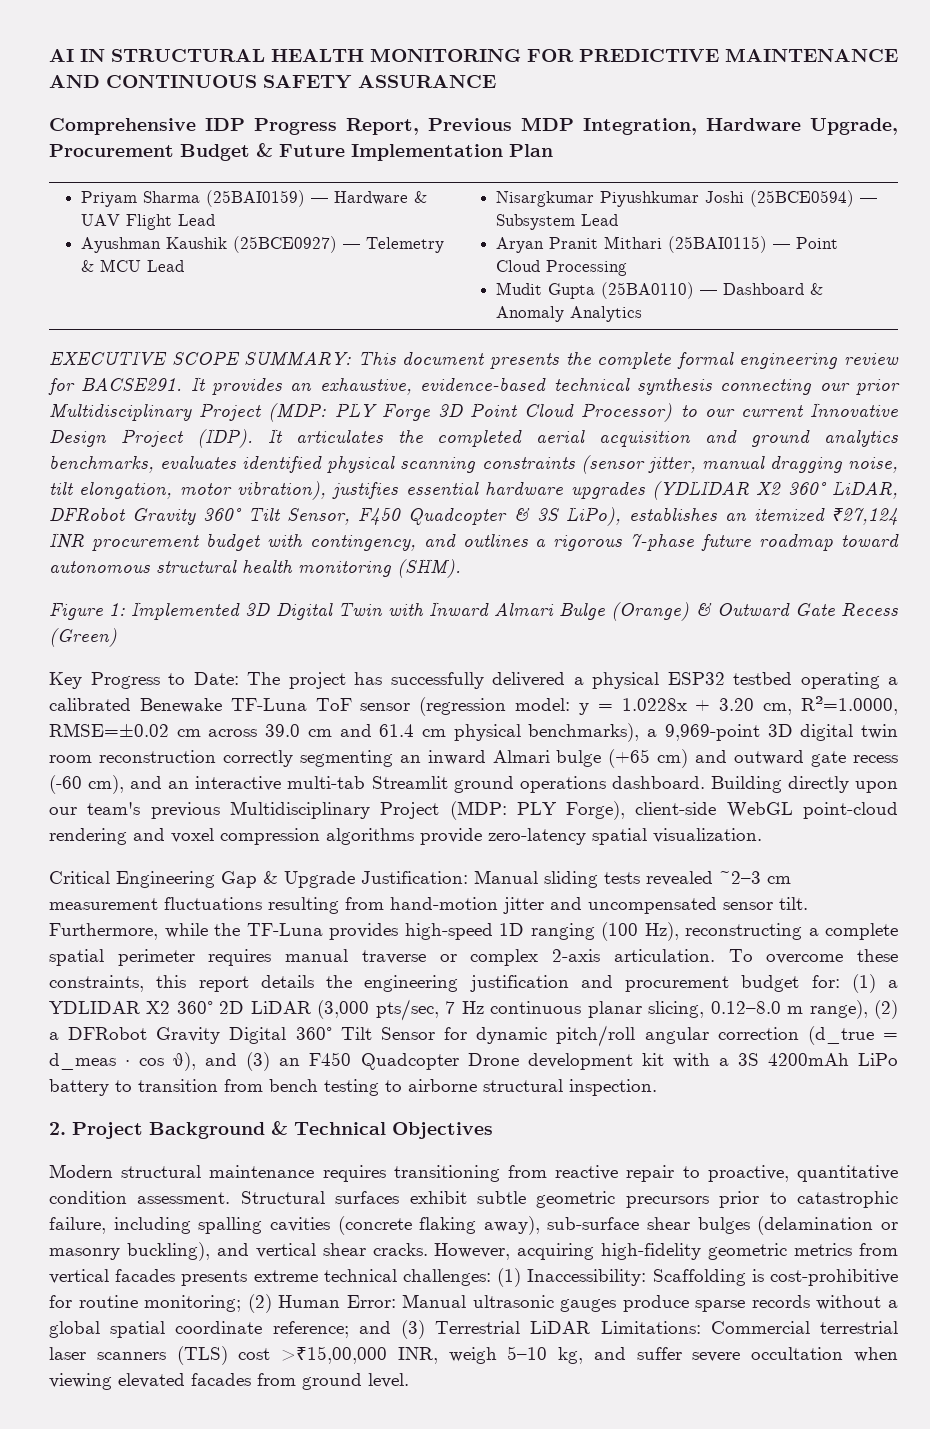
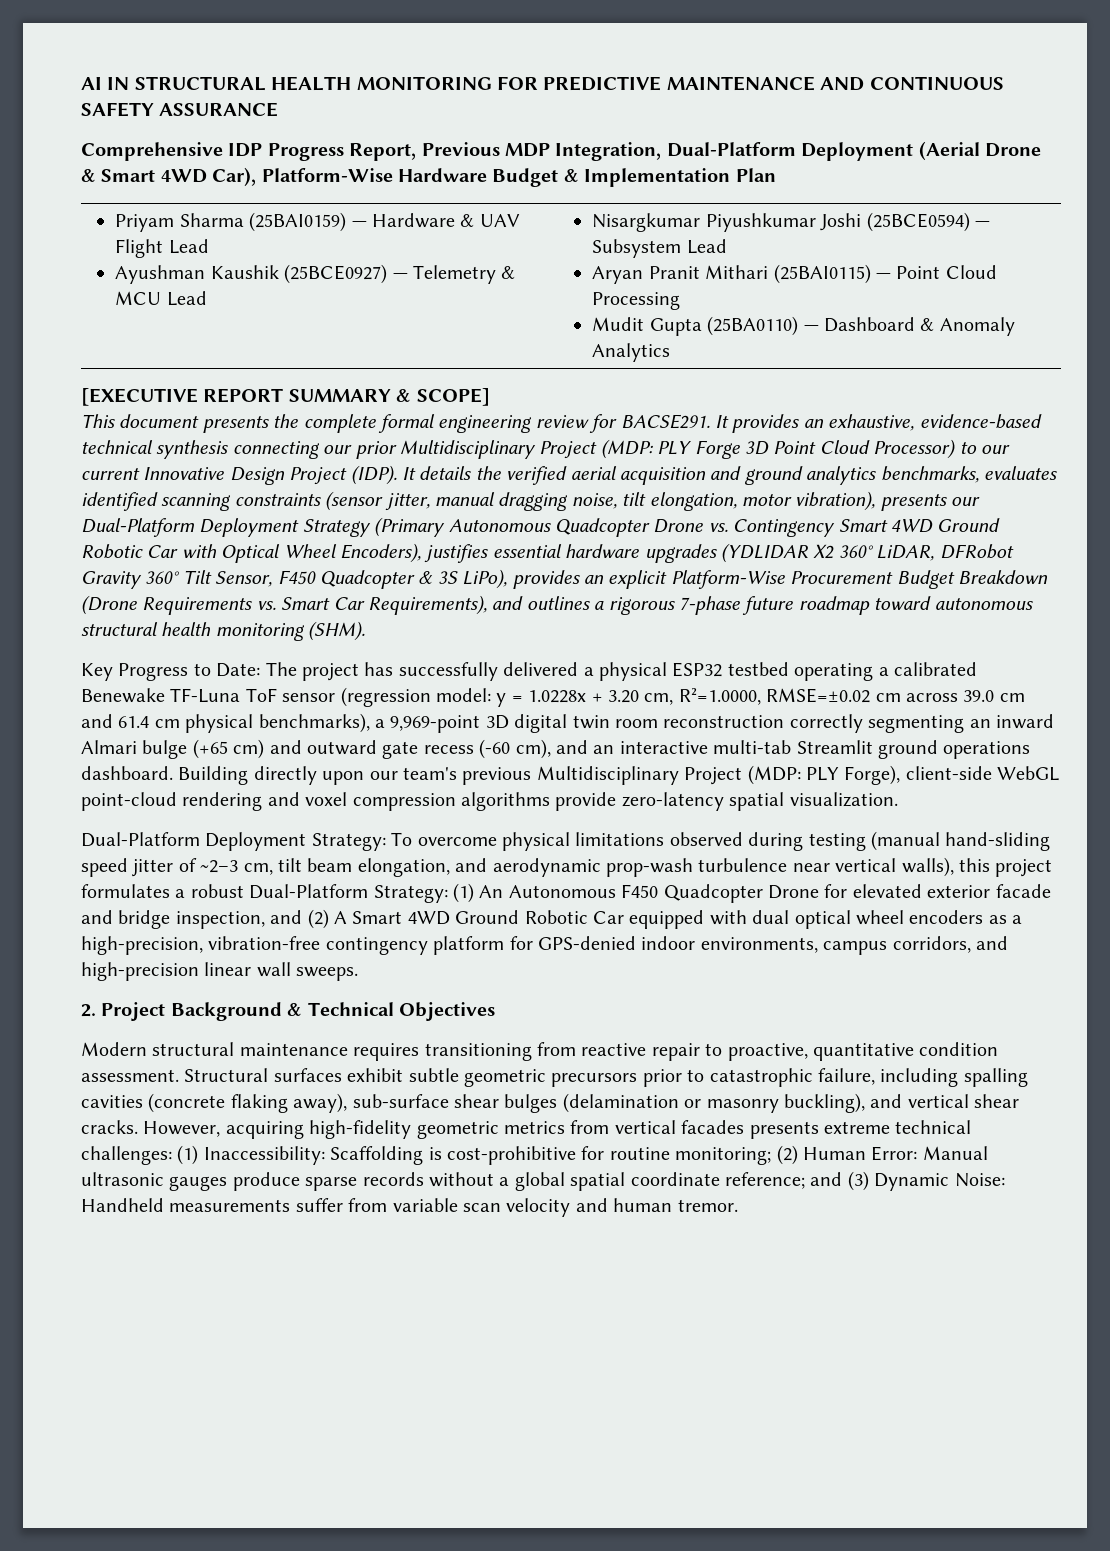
[706,118,898,135] [49,144,174,157] Hardware Upgrade, Procurement -> [666,141,1041,161] [81,167,487,187] Dual-Platform Deployment (Aerial Drone & Smart 4WD Car), Platform-Wise Hardware
[279,144,345,157] Future -> (579, 175) none
[49,351,352,366] EXECUTIVE SCOPE SUMMARY: -> [81,388,490,406] [EXECUTIVE REPORT SUMMARY & SCOPE] //
[295,430,523,447] articulates the completed -> [419,466,568,485] details the verified
[327,456,396,473] physical -> (158, 501) none
(327, 490) none -> [880,494,981,511] [81,517,1001,537] [81,543,421,563] presents our Dual-Platform Deployment Strategy (Primary Autonomous Quadcopter Drone vs. Contingency Smart 4WD Ground Robotic Car with Optical Wheel Encoders),
[628,507,899,525] [49,533,416,551] establishes an itemized ₹27,124 INR procurement budget with contingency, -> [512,570,1048,589] [81,595,487,615] provides an explicit Platform-Wise Procurement Budget Breakdown (Drone Requirements vs. Smart Car Requirements),
[49,602,898,621] [49,628,117,647] // Figure 1: Implemented 3D Digital Twin with Inward Almari Bulge (Orange) & Outward Gate Recess (Green) -> (366, 631) none
[49,870,791,888] [49,897,808,914] [49,922,898,941] [49,949,899,966] [49,974,898,993] [49,999,898,1021] [49,1025,898,1047] [49,1052,898,1071] [49,1079,657,1096] Critical Engineering Gap & Upgrade Justification: Manual sliding tests revealed ~2–3 cm measurement fluctuations resulting from hand-motion jitter and uncompensated sensor tilt. Furthermore, while the TF-Luna provides high-speed 1D ranging (100 Hz), reconstructing a complete spatial perimeter requires manual traverse or complex 2-axis articulation. To overcome these constraints, this report details the engineering justification and procurement budget for: (1) a YDLIDAR X2 360° 2D LiDAR (3,000 pts/sec, 7 Hz continuous planar slicing, 0.12–8.0 m range), (2) a DFRobot Gravity Digital 360° Tilt Sensor for dynamic pitch/roll angular correction (d_true = d_meas · cos θ), and (3) an F450 Quadcopter Drone development kit with a 3S 4200mAh LiPo battery to transition from bench testing to airborne structural inspection. -> [81,831,1051,851] [81,857,1053,877] [81,883,1051,903] [81,909,1023,929] [81,936,1008,955] [81,962,359,981] Dual-Platform Deployment Strategy: To overcome physical limitations observed during testing (manual hand-sliding speed jitter of ~2–3 cm, tilt beam elongation, and aerodynamic prop-wash turbulence near vertical walls), this project formulates a robust Dual-Platform Strategy: (1) An Autonomous F450 Quadcopter Drone for elevated exterior facade and bridge inspection, and (2) A Smart 4WD Ground Robotic Car equipped with dual optical wheel encoders as a high-precision, vibration-free contingency platform for GPS-denied indoor environments, campus corridors, and high-precision linear wall sweeps.
[435,1321,899,1334] [49,1346,898,1365] [49,1373,409,1390] Terrestrial LiDAR Limitations: Commercial terrestrial laser scanners (TLS) cost >₹15,00,000 INR, weigh 5–10 kg, and suffer severe occultation when viewing elevated facades from ground level. -> [874,1173,1005,1191] [81,1198,738,1217] Dynamic Noise: Handheld measurements suffer from variable scan velocity and human tremor.

